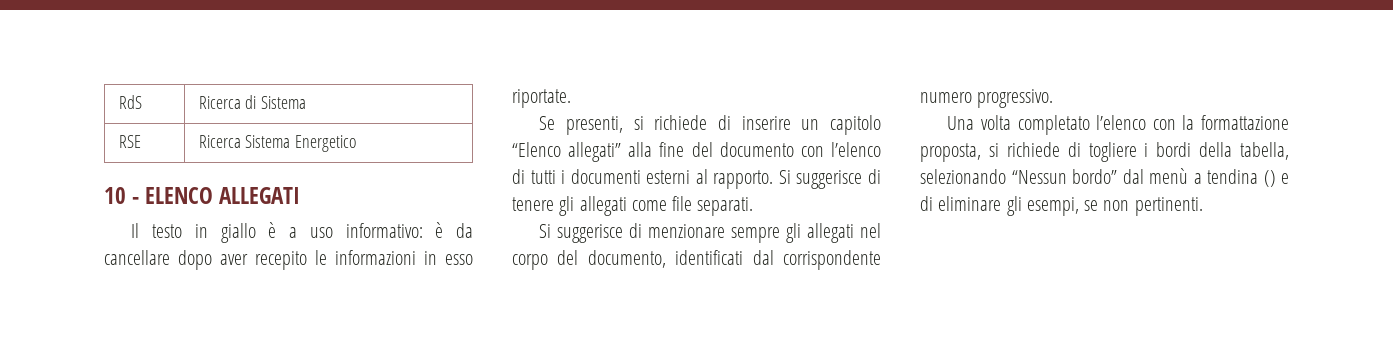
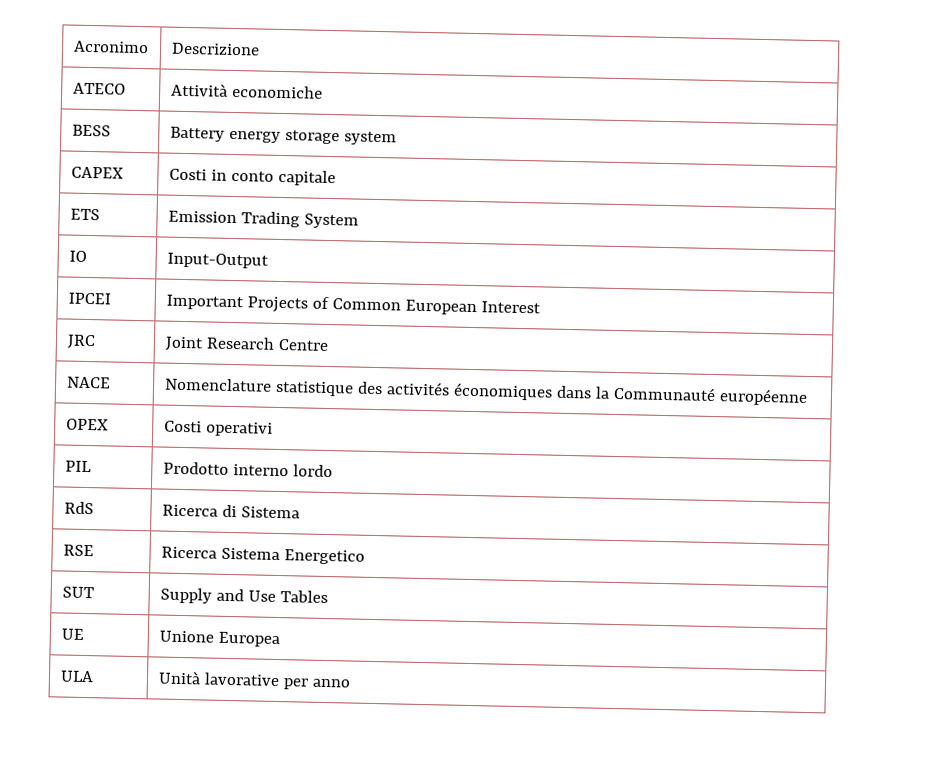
(118, 102) none -> [72,40,149,54] [170,42,260,56] [72,82,126,95] [170,82,323,99] [71,124,111,137] [169,126,397,146] [70,166,124,179] [168,168,336,187] [69,208,100,221] [167,210,359,229] [68,250,87,262] [166,252,269,269] [67,292,111,305] [165,294,541,316] [66,334,96,350] [164,336,329,352] [65,376,111,389] [163,377,808,406] [65,418,109,431] [163,420,273,437] [64,460,92,473] [162,461,333,478] Acronimo | Descrizione // ATECO | Attività economiche // BESS | Battery energy storage system // CAPEX | Costi in conto capitale // ETS | Emission Trading System // IO | Input-Output // IPCEI | Important Projects of Common European Interest // JRC | Joint Research Centre // NACE | Nomenclature statistique des activités économiques dans la Communauté européenne // OPEX | Costi operativi // PIL | Prodotto interno lordo //
[104,187,301,204] [131,222,474,243] [104,250,473,270] [512,89,571,108] [539,115,881,135] [512,142,881,162] [512,169,881,189] [512,196,754,216] [539,223,881,243] [512,250,881,270] [920,89,1054,108] [947,115,1289,135] [920,142,1289,162] [920,168,1289,187] [920,196,1203,216] // 10 - ELENCO ALLEGATI // Il testo in giallo è a uso informativo: è da cancellare dopo aver recepito le informazioni in esso riportate. // Se presenti, si richiede di inserire un capitolo “Elenco allegati” alla fine del documento con l’elenco di tutti i documenti esterni al rapporto. Si suggerisce di tenere gli allegati come file separati. // Si suggerisce di menzionare sempre gli allegati nel corpo del documento, identificati dal corrispondente numero progressivo. // Una volta completato l’elenco con la formattazione proposta, si richiede di togliere i bordi della tabella, selezionando “Nessun bordo” dal menù a tendina () e di eliminare gli esempi, se non pertinenti. -> [61,586,94,599] [159,587,328,604] [60,628,84,640] [158,630,280,648] [59,670,94,683] [157,670,350,690] // SUT | Supply and Use Tables // UE | Unione Europea // ULA | Unità lavorative per anno

